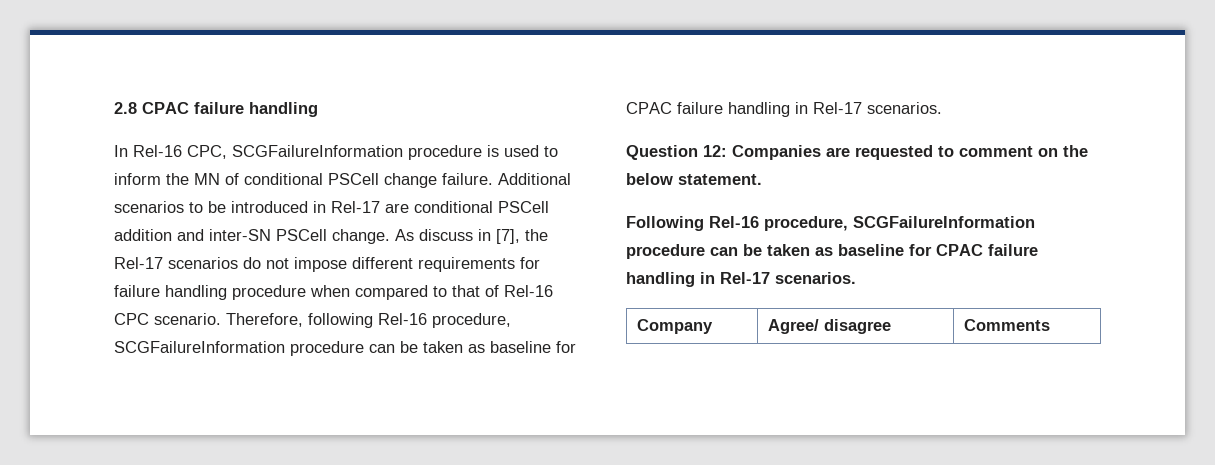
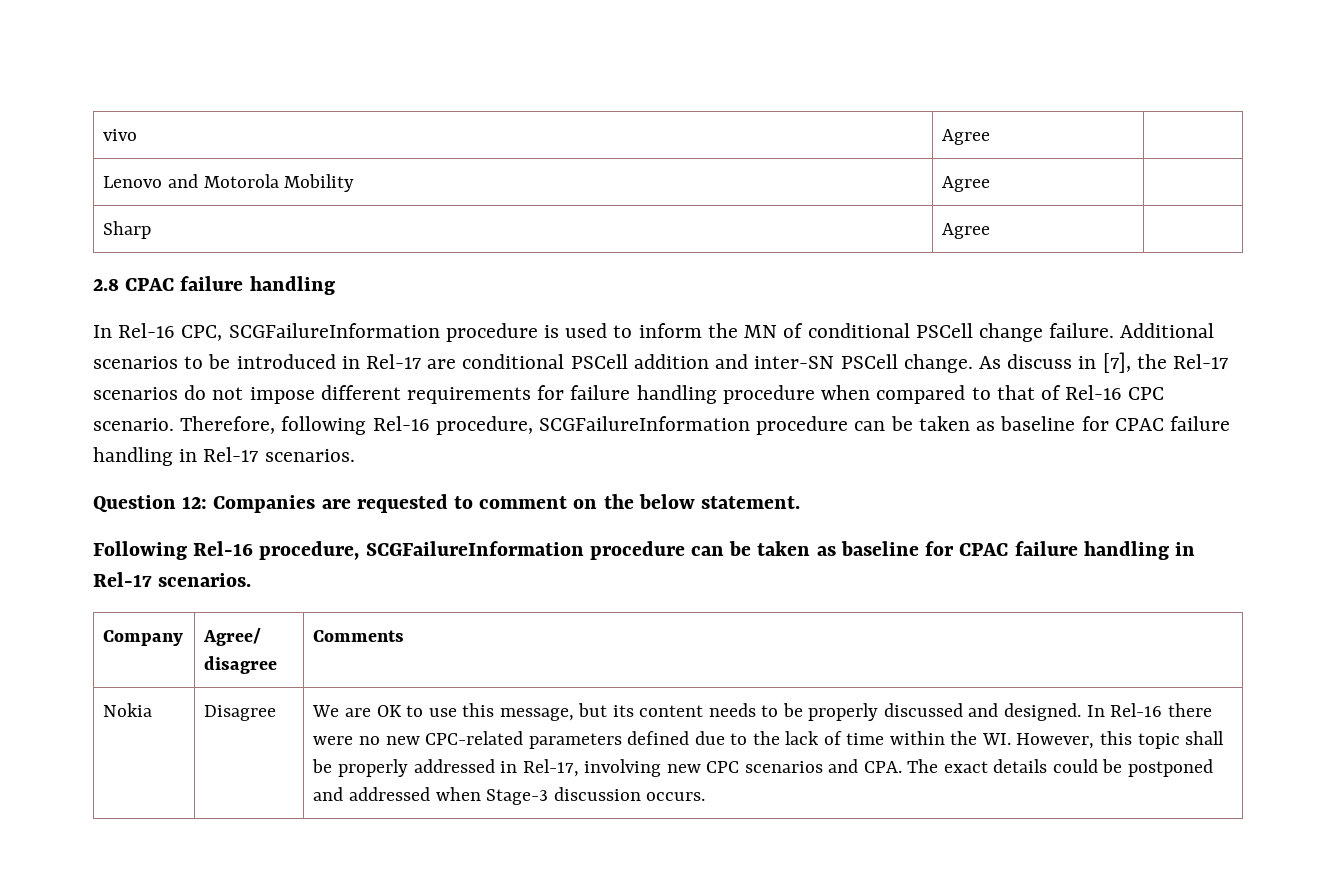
(114, 108) none -> [103,129,138,141] [942,129,991,145] [103,174,355,192] [942,176,991,192] [103,221,152,239] [942,223,991,239] vivo | Agree | // Lenovo and Motorola Mobility | Agree | // Sharp | Agree | //
(1050, 325) none -> [103,703,153,717] [204,705,277,721] [312,703,1212,721] [313,731,1225,749] [312,759,1214,777] [313,787,706,805] // Nokia | Disagree | We are OK to use this message, but its content needs to be properly discussed and designed. In Rel-16 there were no new CPC-related parameters defined due to the lack of time within the WI. However, this topic shall be properly addressed in Rel-17, involving new CPC scenarios and CPA. The exact details could be postponed and addressed when Stage-3 discussion occurs.

